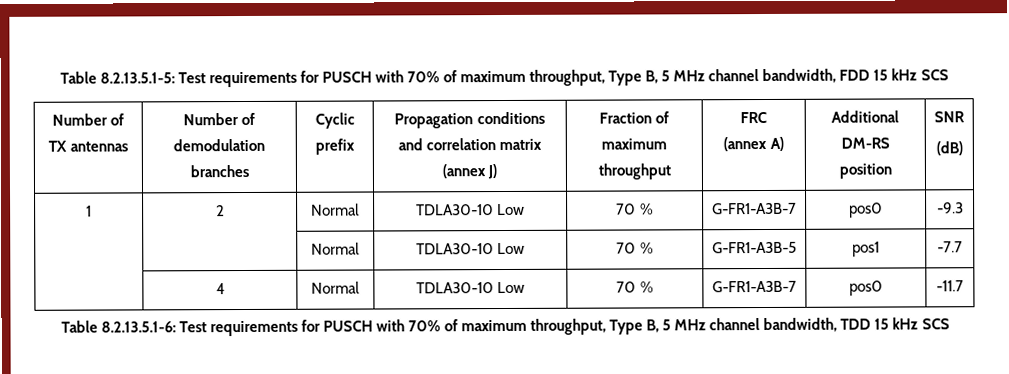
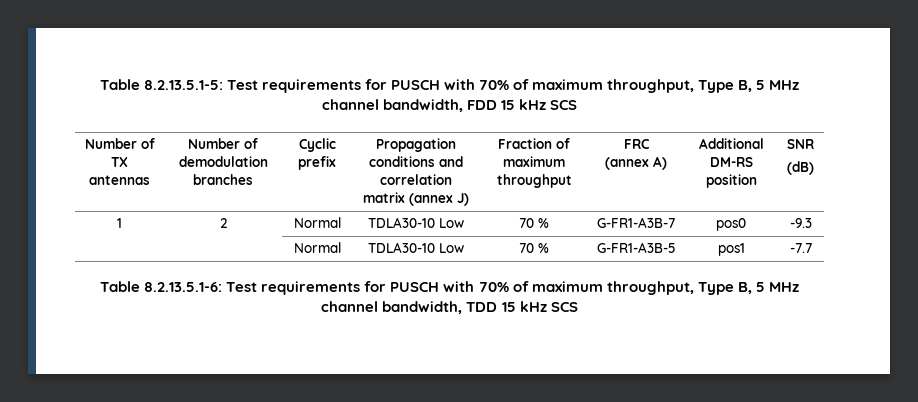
[215,283,225,295] [311,281,360,294] [415,281,526,294] [616,281,654,293] [712,280,797,293] [849,280,883,296] [936,280,964,292] // | 4 | Normal | TDLA30-10 Low | 70 % | G-FR1-A3B-7 | pos0 | -11.7 -> (812, 248) none

